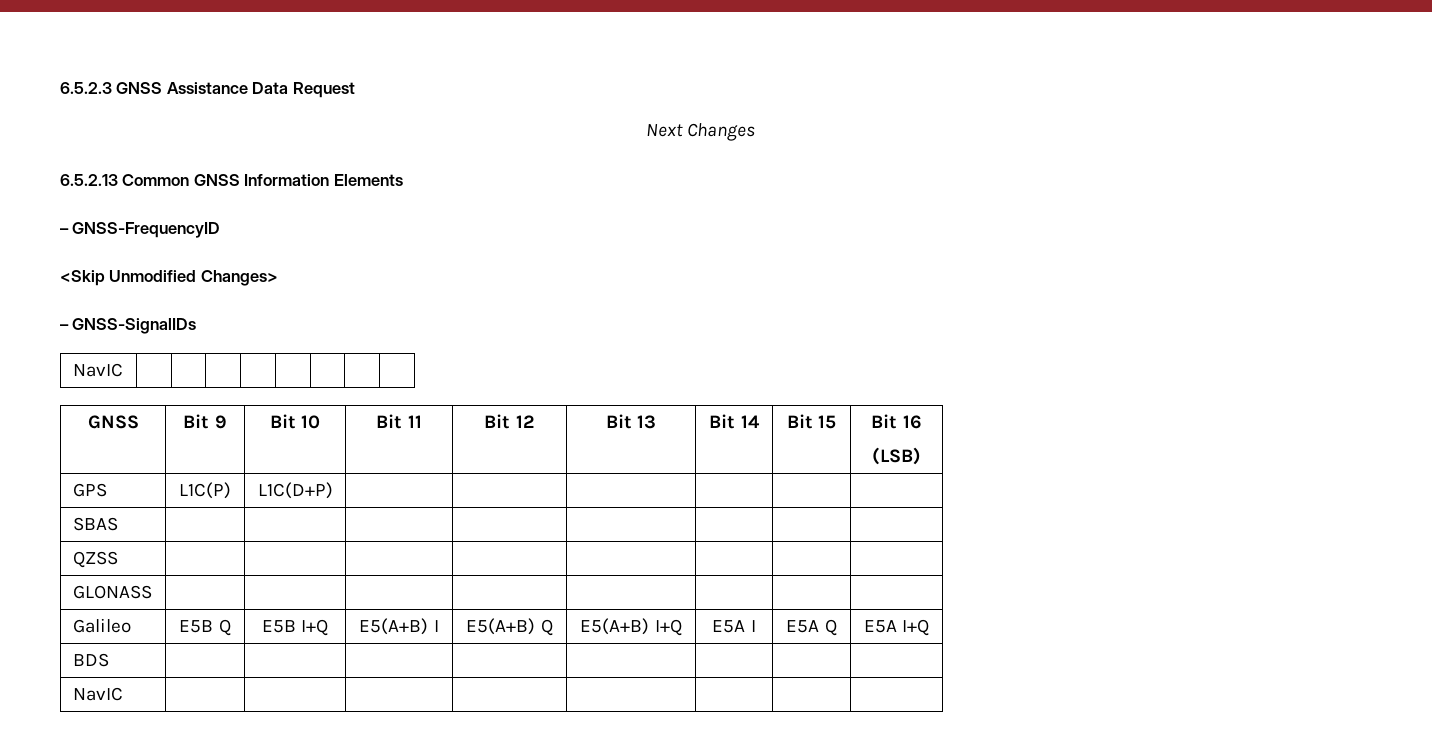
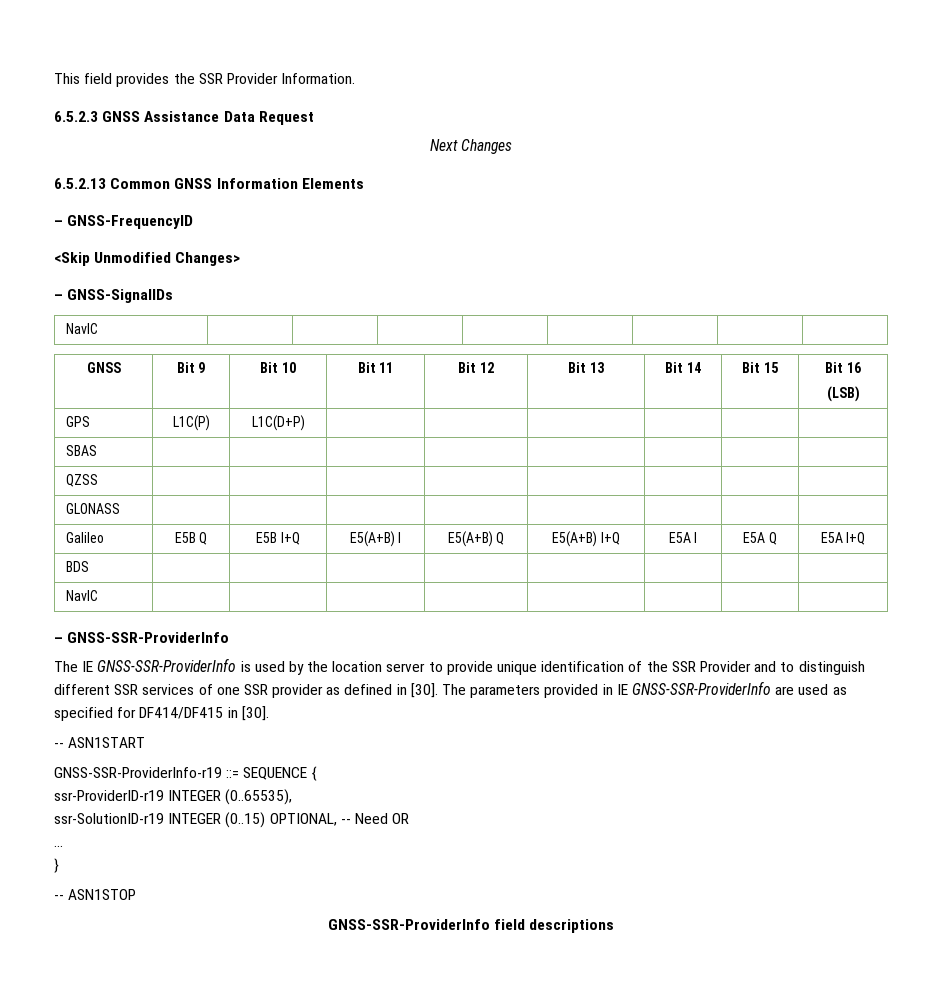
(60, 88) none -> [54,73,356,87] This field provides the SSR Provider Information. //
(123, 694) none -> [54,632,230,643] [54,658,865,675] [54,681,847,698] [54,706,269,721] [54,737,146,748] [54,766,317,781] [54,789,293,805] [54,812,410,828] [54,845,63,847] [54,858,59,873] [54,889,137,900] [327,919,615,933] // – GNSS-SSR-ProviderInfo // The IE GNSS-SSR-ProviderInfo is used by the location server to provide unique identification of the SSR Provider and to distinguish different SSR services of one SSR provider as defined in [30]. The parameters provided in IE GNSS-SSR-ProviderInfo are used as specified for DF414/DF415 in [30]. // -- ASN1START // GNSS-SSR-ProviderInfo-r19 ::= SEQUENCE { // ssr-ProviderID-r19 INTEGER (0..65535), // ssr-SolutionID-r19 INTEGER (0..15) OPTIONAL, -- Need OR // ... // } // -- ASN1STOP // GNSS-SSR-ProviderInfo field descriptions

